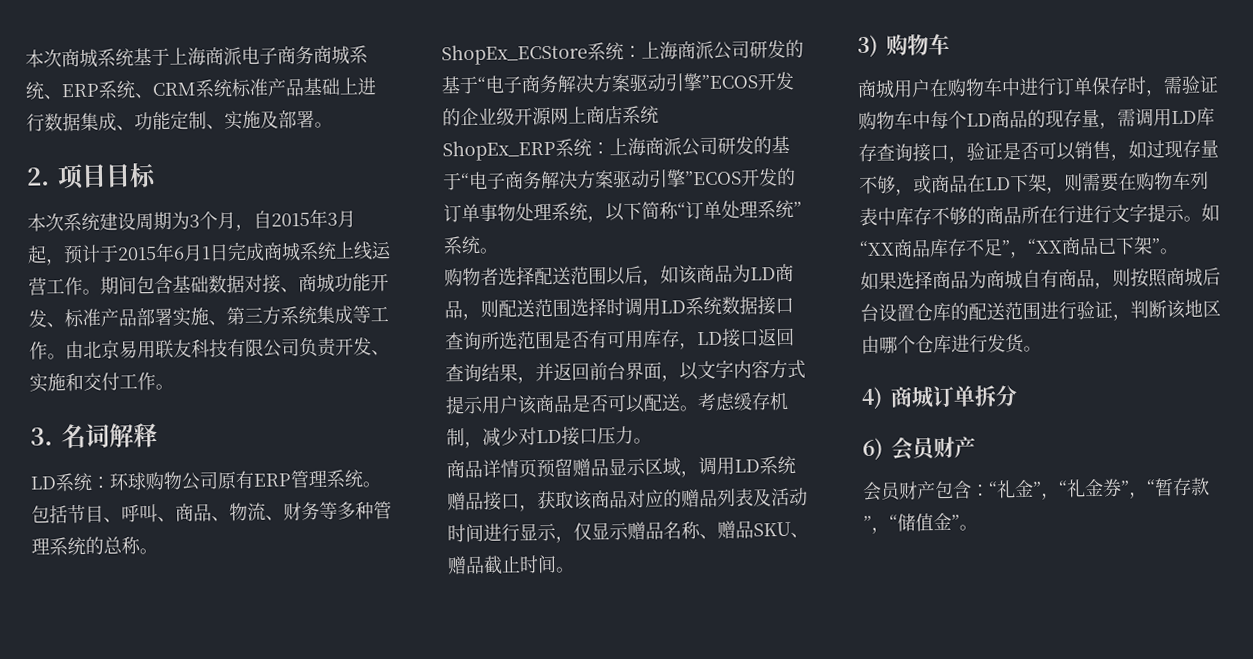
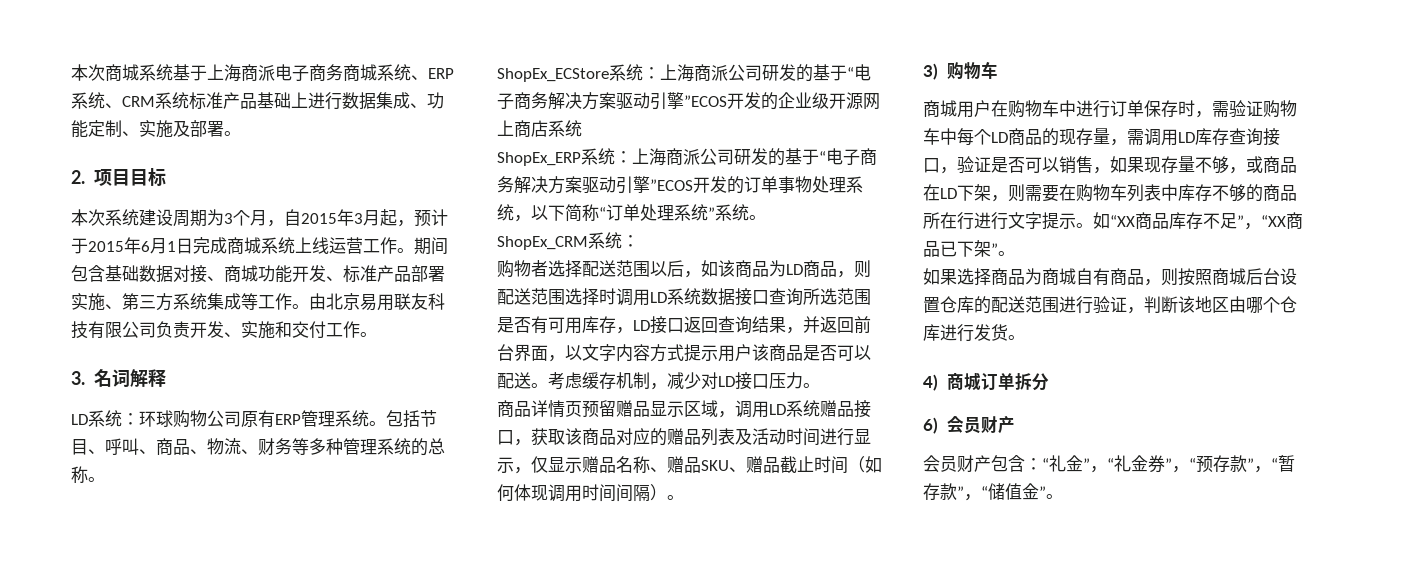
(499, 250) none -> [497,232,639,250] // ShopEx_CRM系统：
(557, 564) none -> [848,456,882,473] [497,484,667,502] （如何体现调用时间间隔）
[1146,140,1165,159] 过 -> [1127,157,1144,173] 果
(1156, 487) none -> [1196,455,1278,473] 预存款”，“

